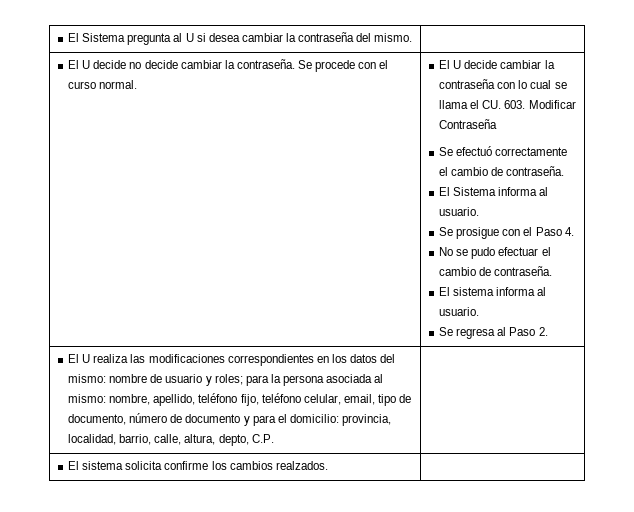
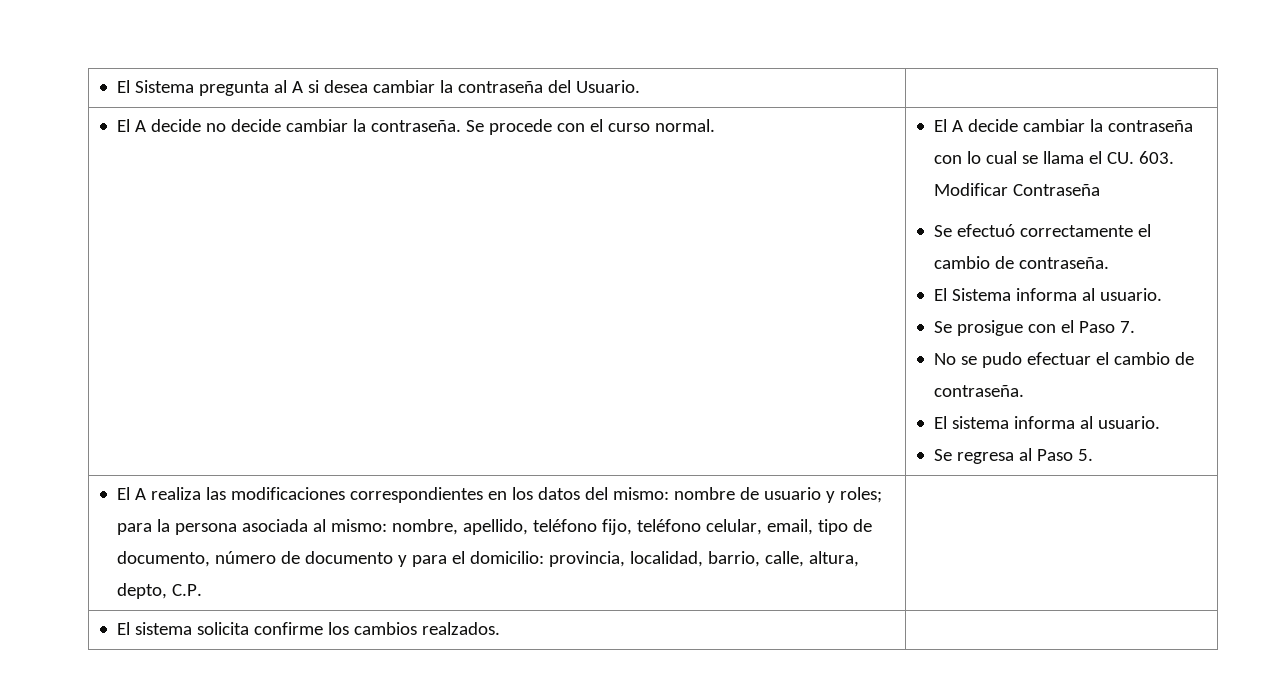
[185,33,194,42] U -> [291,81,303,93] A
[374,33,413,42] [68,60,91,69] mismo. | // El U -> [575,80,640,93] [116,119,146,132] Usuario. | // El A
[453,60,462,69] U -> [951,120,963,132] A
[564,227,574,236] 4. -> [1119,321,1135,333] 7.
[538,327,548,336] [68,354,91,363] 2. // El U -> [1077,449,1093,461] [116,487,146,500] 5. // El A

